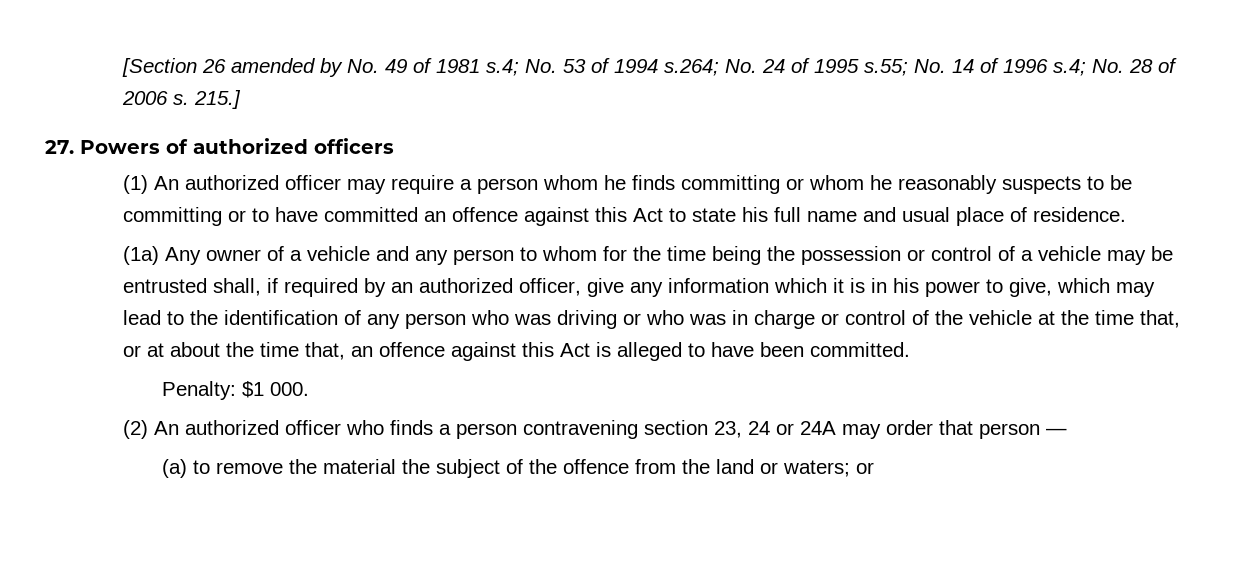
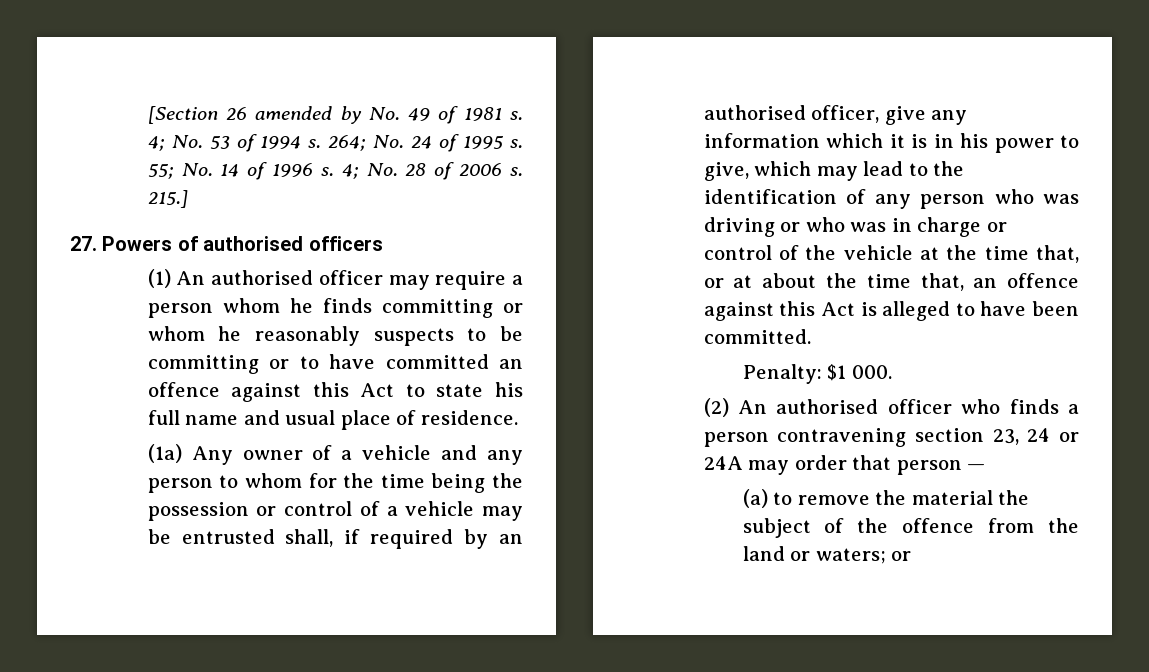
[486,59,520,76] s.4; -> [510,111,524,120] [147,136,165,151] s. 4;
[664,59,720,76] s.264; -> [308,135,367,151] s. 264;
[864,59,909,76] s.55; -> [510,139,524,148] [147,164,174,179] s. 55;
[1053,59,1087,76] s.4; -> [320,164,359,179] s. 4;
[193,138,308,154] authorized -> [203,236,304,251] authorised
[185,175,280,190] authorized -> [211,270,314,285] authorised
[419,278,514,293] authorized -> [703,105,806,120] authorised
[185,420,280,435] authorized -> [776,399,879,414] authorised

